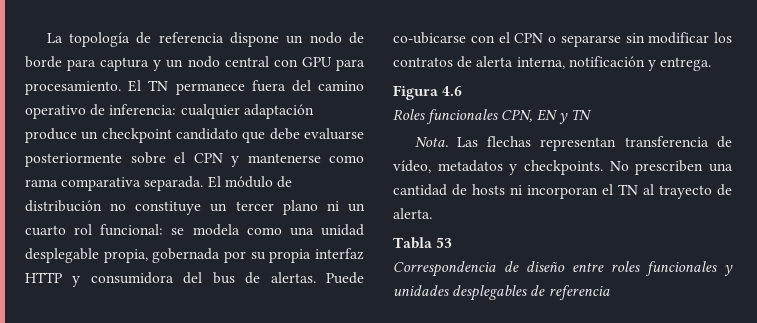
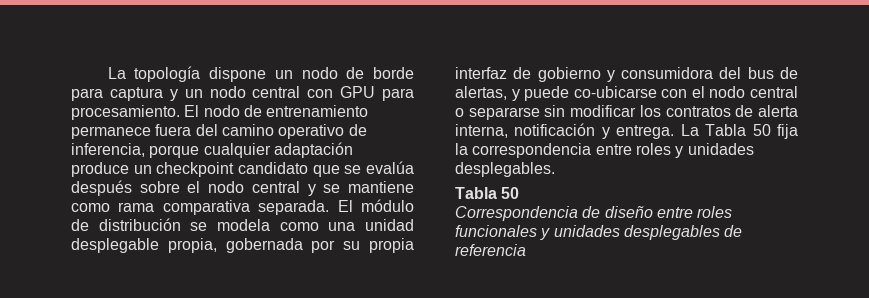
[136,32,224,44] de referencia -> (201, 74) none
[148,80,169,91] TN -> [203,105,369,117] nodo de entrenamiento
[109,104,177,115] inferencia: -> [71,143,200,158] inferencia, porque
[269,128,364,140] [25,152,321,167] debe evaluarse posteriormente sobre el CPN y mantenerse -> [344,161,415,174] [71,180,415,196] se evalúa después sobre el nodo central y se mantiene
[110,200,366,215] [25,224,164,236] no constituye un tercer plano ni un cuarto rol funcional: -> (181, 224) none
[25,272,62,283] HTTP -> [513,67,601,82] de gobierno
[270,272,364,284] alertas. Puede -> [455,86,570,101] alertas, y puede
[514,33,544,43] CPN -> [709,86,798,98] nodo central
[393,85,463,100] [393,109,592,124] [414,136,732,151] [393,160,733,175] [393,184,732,199] [393,208,432,219] [393,237,453,249] // Figura 4.6 // Roles funcionales CPN, EN y TN // Nota. Las flechas representan transferencia de vídeo, metadatos y checkpoints. No prescriben una cantidad de hosts ni incorporan el TN al trayecto de alerta. // Tabla 53 -> [680,124,798,139] [455,143,754,158] [455,162,555,177] [455,187,520,199] La Tabla 50 fija la correspondencia entre roles y unidades desplegables. // Tabla 50

